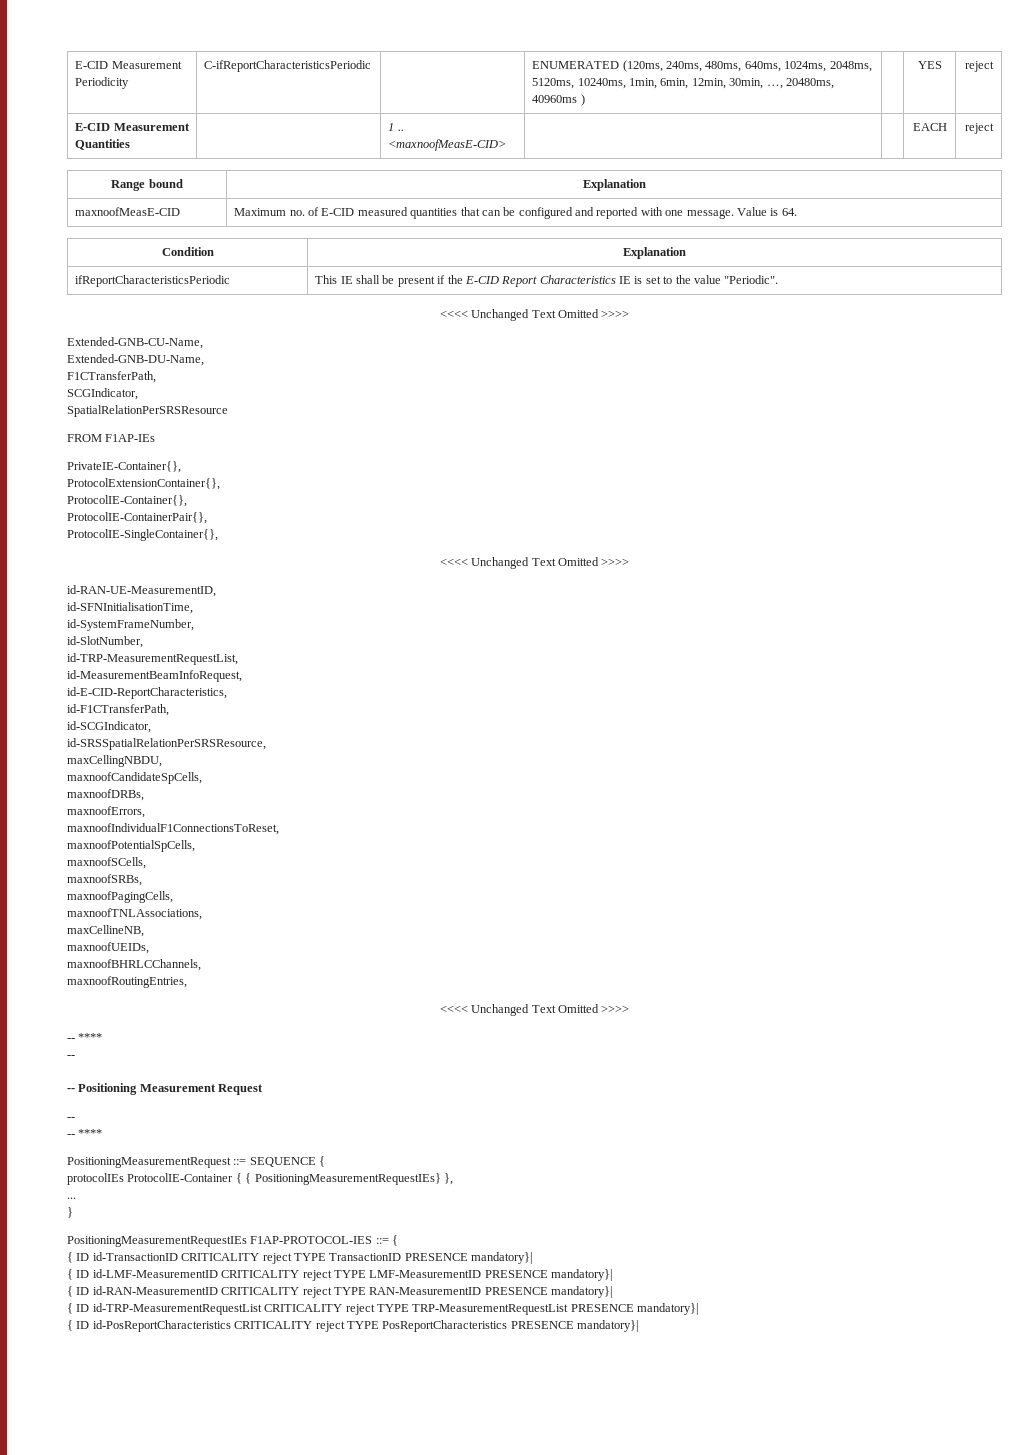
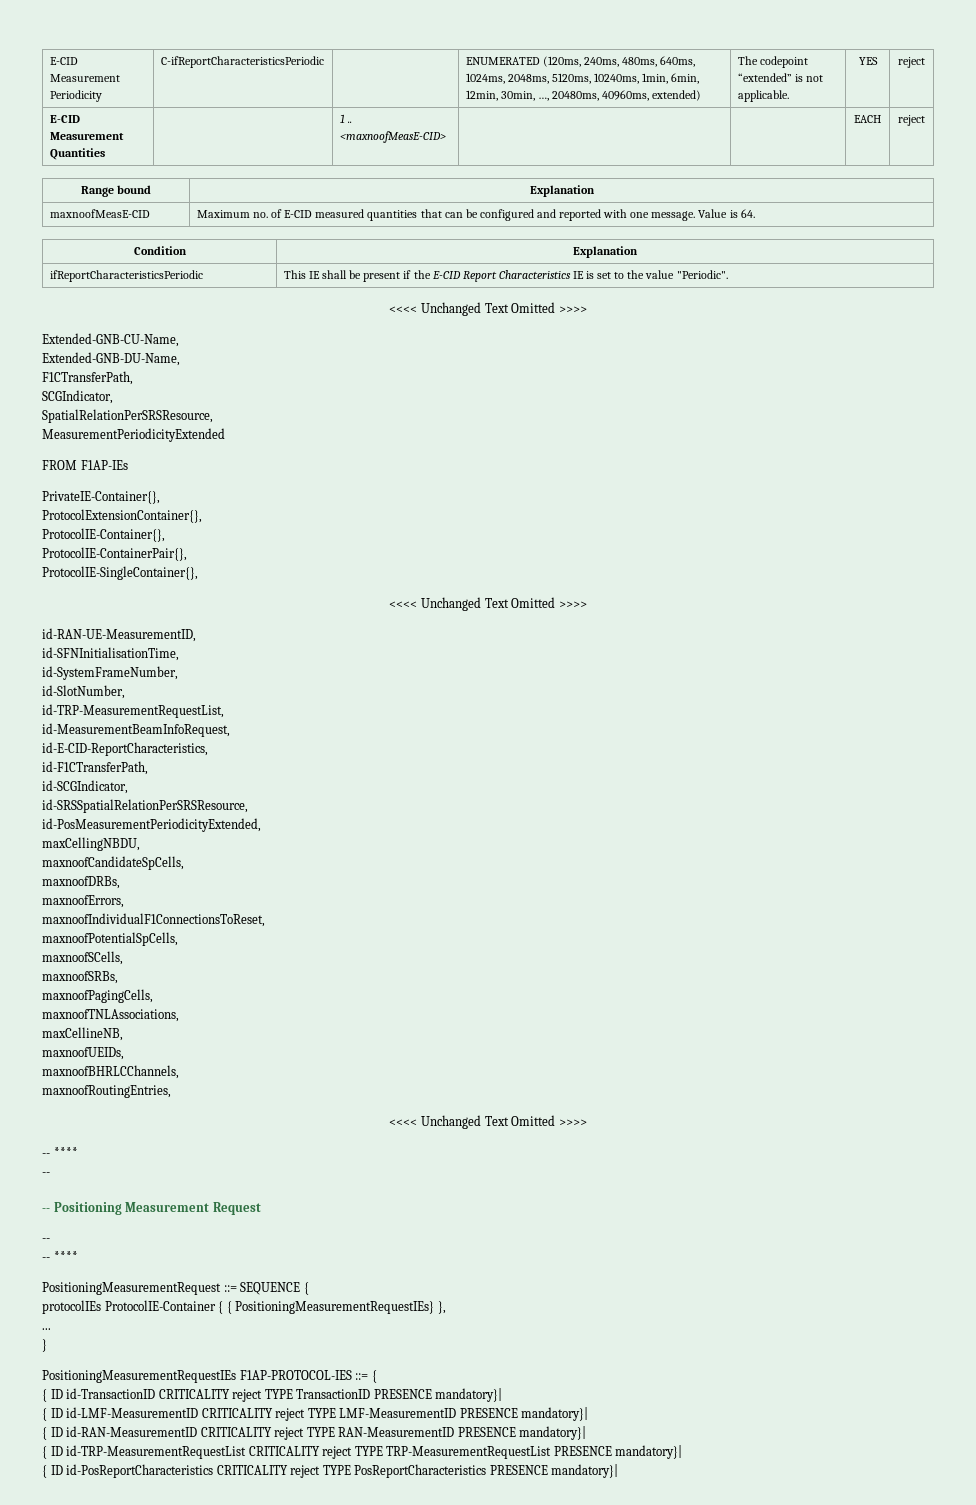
[532,94,585,106] 40960ms ) | -> [602,90,702,101] [737,56,808,68] [737,73,824,82] [737,90,789,102] 40960ms, extended) | The codepoint “extended” is not applicable.
[67,405,228,417] SpatialRelationPerSRSResource -> [42,409,213,423] [42,428,225,442] SpatialRelationPerSRSResource, // MeasurementPeriodicityExtended
(266, 744) none -> [42,818,261,832] // id-PosMeasurementPeriodicityExtended,

